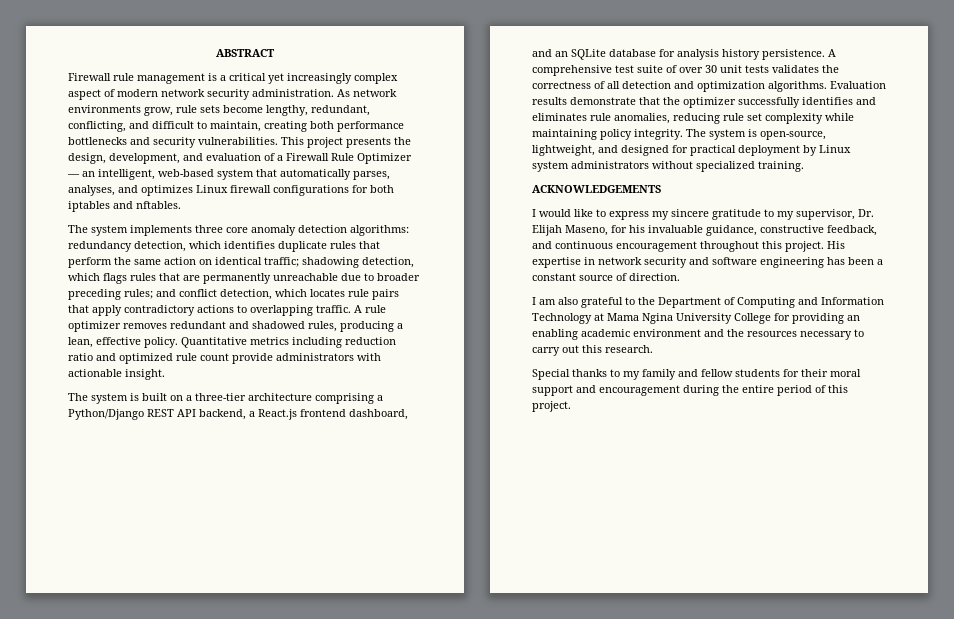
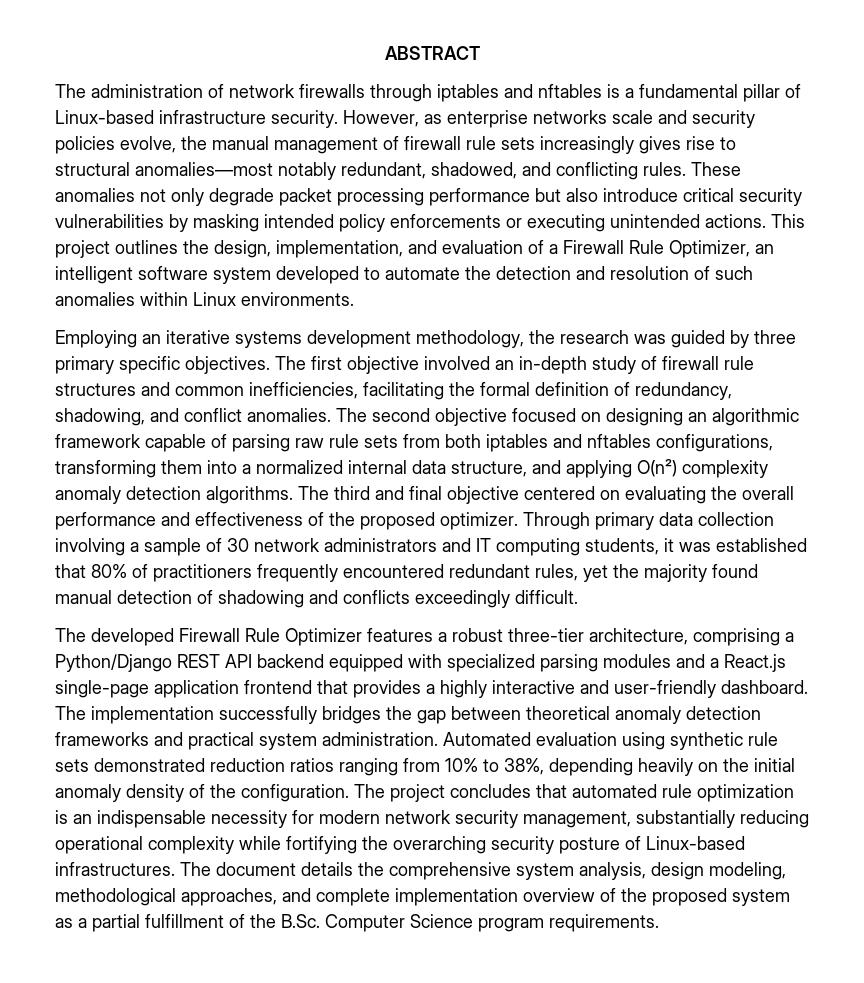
[68,73,398,84] [68,89,397,100] [68,105,370,116] [68,121,404,132] [68,137,278,148] Firewall rule management is a critical yet increasingly complex aspect of modern network security administration. As network environments grow, rule sets become lengthy, redundant, conflicting, and difficult to maintain, creating both performance bottlenecks and security vulnerabilities. -> [55,84,801,102] [55,110,755,128] [55,136,736,154] [55,162,741,180] [55,188,802,206] [55,214,766,232] The administration of network firewalls through iptables and nftables is a fundamental pillar of Linux-based infrastructure security. However, as enterprise networks scale and security policies evolve, the manual management of firewall rule sets increasingly gives rise to structural anomalies—most notably redundant, shadowed, and conflicting rules. These anomalies not only degrade packet processing performance but also introduce critical security vulnerabilities by masking intended policy enforcements or executing unintended actions.
[346,137,391,148] presents -> [115,240,178,254] outlines
[109,153,180,164] development, -> [276,240,403,258] implementation,
[357,153,412,164] [67,169,390,180] [68,185,394,196] [68,201,181,212] [68,225,409,236] [68,241,380,252] [68,257,414,268] [68,273,420,284] [68,289,399,300] [68,305,386,316] [68,321,403,332] [68,337,396,348] [68,353,381,364] [68,369,165,380] [68,393,312,404] Optimizer — an intelligent, web-based system that automatically parses, analyses, and optimizes Linux firewall configurations for both iptables and nftables. // The system implements three core anomaly detection algorithms: redundancy detection, which identifies duplicate rules that perform the same action on identical traffic; shadowing detection, which flags rules that are permanently unreachable due to broader preceding rules; and conflict detection, which locates rule pairs that apply contradictory actions to overlapping traffic. A rule optimizer removes redundant and shadowed rules, producing a lean, effective policy. Quantitative metrics including reduction ratio and optimized rule count provide administrators with actionable insight. // The system is built on a three-tier architecture -> [669,240,774,258] [55,266,753,284] [55,292,354,306] [55,330,796,348] [55,356,754,374] [55,382,732,400] [55,408,799,426] [55,434,773,452] [55,459,768,478] [55,486,794,504] [55,512,774,530] [55,538,807,556] [55,564,758,582] [55,590,578,608] [55,628,688,646] Optimizer, an intelligent software system developed to automate the detection and resolution of such anomalies within Linux environments. // Employing an iterative systems development methodology, the research was guided by three primary specific objectives. The first objective involved an in-depth study of firewall rule structures and common inefficiencies, facilitating the formal definition of redundancy, shadowing, and conflict anomalies. The second objective focused on designing an algorithmic framework capable of parsing raw rule sets from both iptables and nftables configurations, transforming them into a normalized internal data structure, and applying O(n²) complexity anomaly detection algorithms. The third and final objective centered on evaluating the overall performance and effectiveness of the proposed optimizer. Through primary data collection involving a sample of 30 network administrators and IT computing students, it was established that 80% of practitioners frequently encountered redundant rules, yet the majority found manual detection of shadowing and conflicts exceedingly difficult. // The developed Firewall Rule Optimizer features a robust three-tier architecture,
[199,409,408,420] [532,49,836,60] [532,65,839,76] [532,81,886,92] [532,97,876,108] [532,113,854,124] [532,129,826,140] [532,145,851,156] [532,161,804,172] [532,185,661,193] [532,209,874,220] [532,225,877,236] [532,241,845,252] [532,257,883,268] [532,273,680,281] [532,297,884,308] [532,313,860,324] [532,329,864,340] [532,345,653,356] [532,369,861,380] [532,385,848,396] [532,401,571,412] backend, a React.js frontend dashboard, and an SQLite database for analysis history persistence. A comprehensive test suite of over 30 unit tests validates the correctness of all detection and optimization algorithms. Evaluation results demonstrate that the optimizer successfully identifies and eliminates rule anomalies, reducing rule set complexity while maintaining policy integrity. The system is open-source, lightweight, and designed for practical deployment by Linux system administrators without specialized training. // ACKNOWLEDGEMENTS // I would like to express my sincere gratitude to my supervisor, Dr. Elijah Maseno, for his invaluable guidance, constructive feedback, and continuous encouragement throughout this project. His expertise in network security and software engineering has been a constant source of direction. // I am also grateful to the Department of Computing and Information Technology at Mama Ngina University College for providing an enabling academic environment and the resources necessary to carry out this research. // Special thanks to my family and fellow students for their moral support and encouragement during the entire period of this project. -> [257,654,786,672] [55,680,808,698] [55,706,761,724] [55,732,778,750] [55,758,795,776] [55,784,794,802] [55,810,809,828] [55,836,745,854] [55,862,786,880] [55,888,790,906] [55,914,659,932] backend equipped with specialized parsing modules and a React.js single-page application frontend that provides a highly interactive and user-friendly dashboard. The implementation successfully bridges the gap between theoretical anomaly detection frameworks and practical system administration. Automated evaluation using synthetic rule sets demonstrated reduction ratios ranging from 10% to 38%, depending heavily on the initial anomaly density of the configuration. The project concludes that automated rule optimization is an indispensable necessity for modern network security management, substantially reducing operational complexity while fortifying the overarching security posture of Linux-based infrastructures. The document details the comprehensive system analysis, design modeling, methodological approaches, and complete implementation overview of the proposed system as a partial fulfillment of the B.Sc. Computer Science program requirements.

